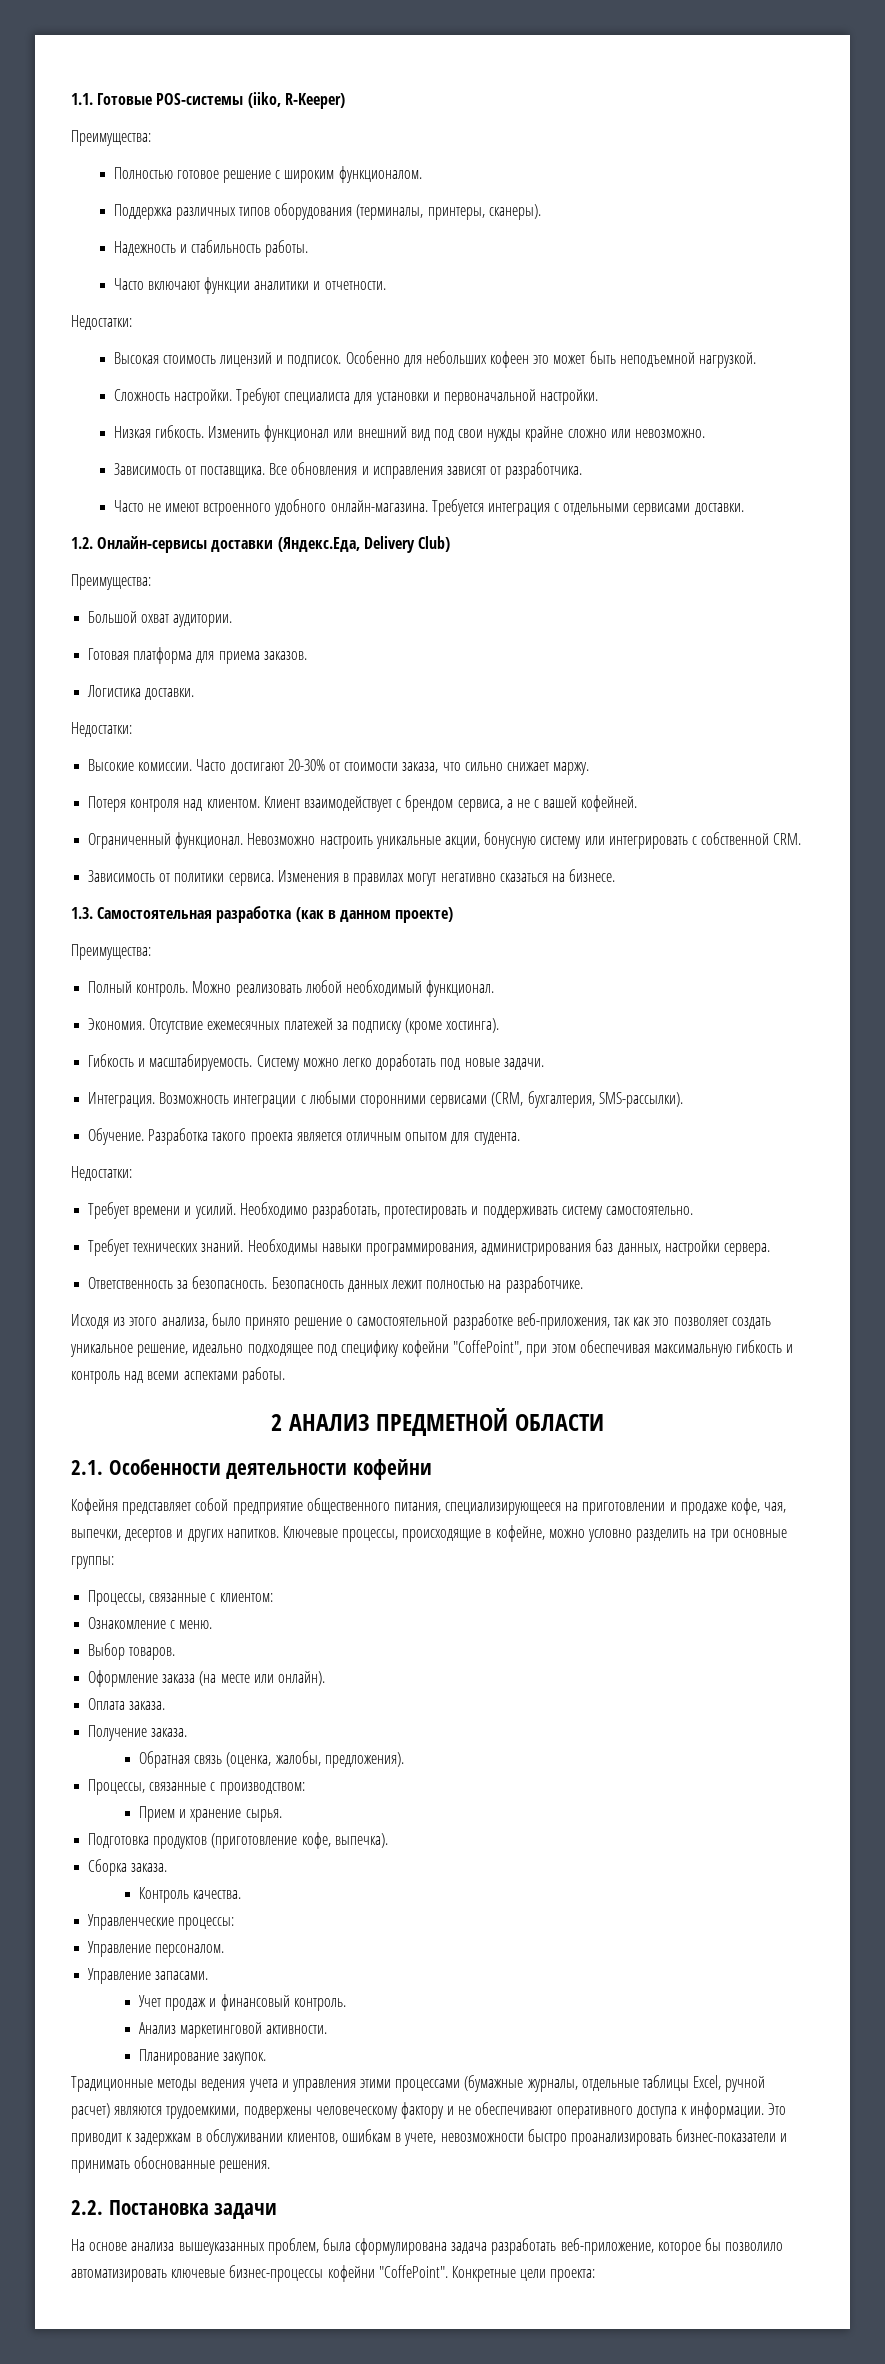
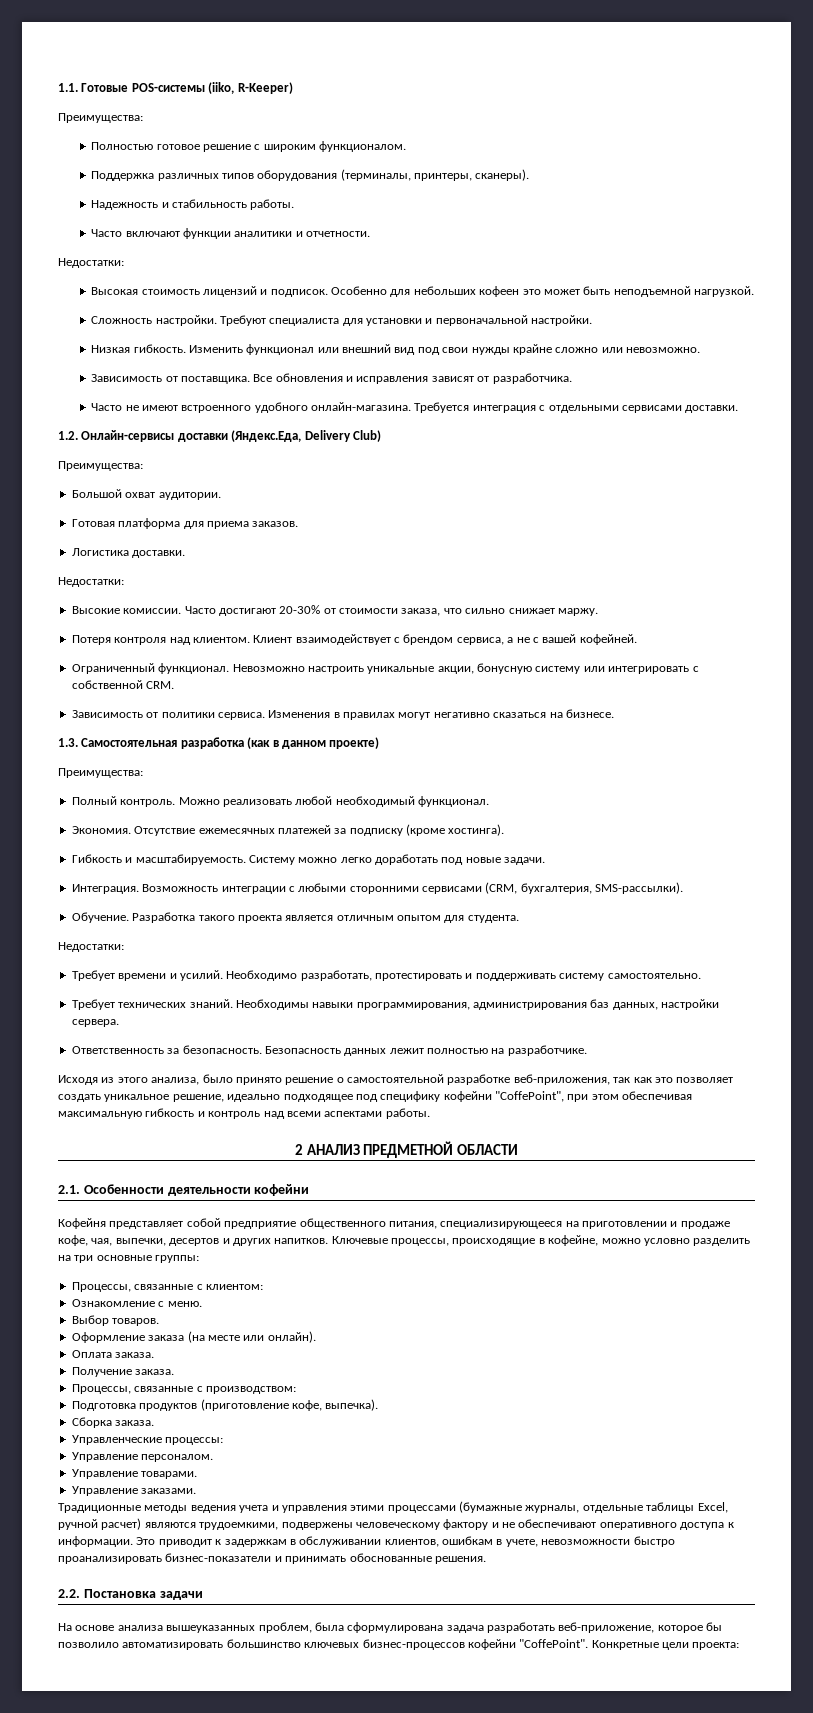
[139,1751,404,1768] // Обратная связь (оценка, жалобы, предложения). -> (175, 1372) none
[139,1806,282,1822] // Прием и хранение сырья. -> (296, 1390) none
[139,1887,242,1903] // Контроль качества. -> (155, 1423) none
[155,1971,209,1980] [139,1994,346,2011] [139,2022,328,2038] [139,2049,267,2065] запасами. // Учет продаж и финансовый контроль. // Анализ маркетинговой активности. // Планирование закупок. -> [141,1471,198,1479] [71,1486,197,1496] товарами. // Управление заказами.
[171,2265,324,2282] ключевые бизнес-процессы -> [226,1639,465,1650] большинство ключевых бизнес-процессов

